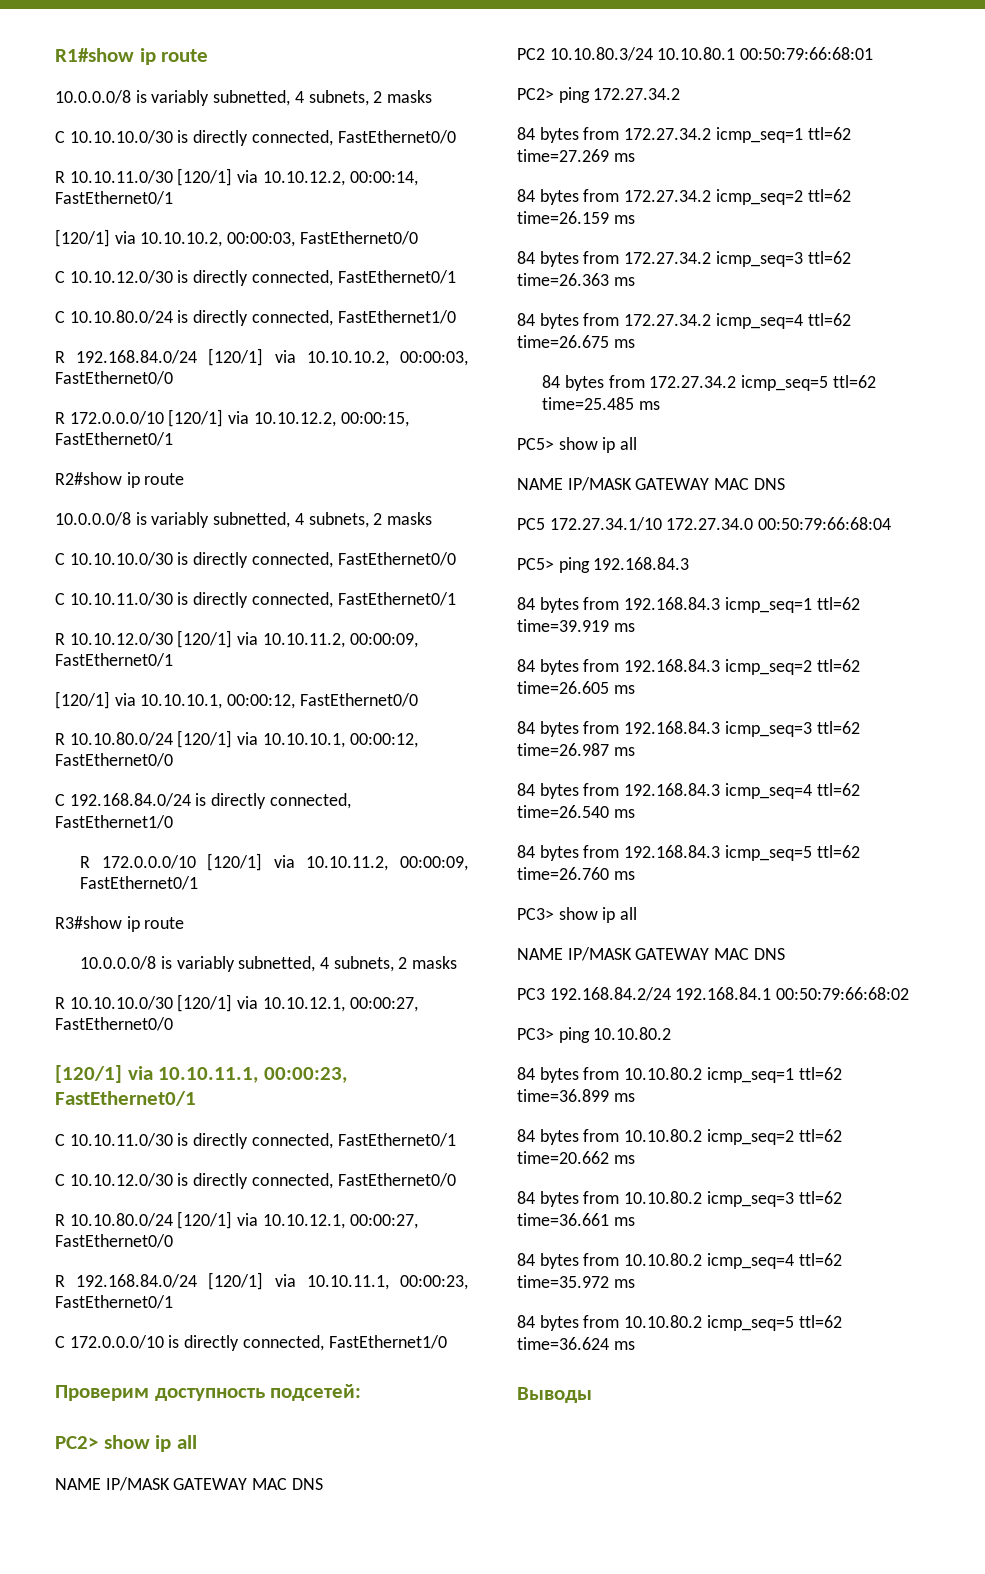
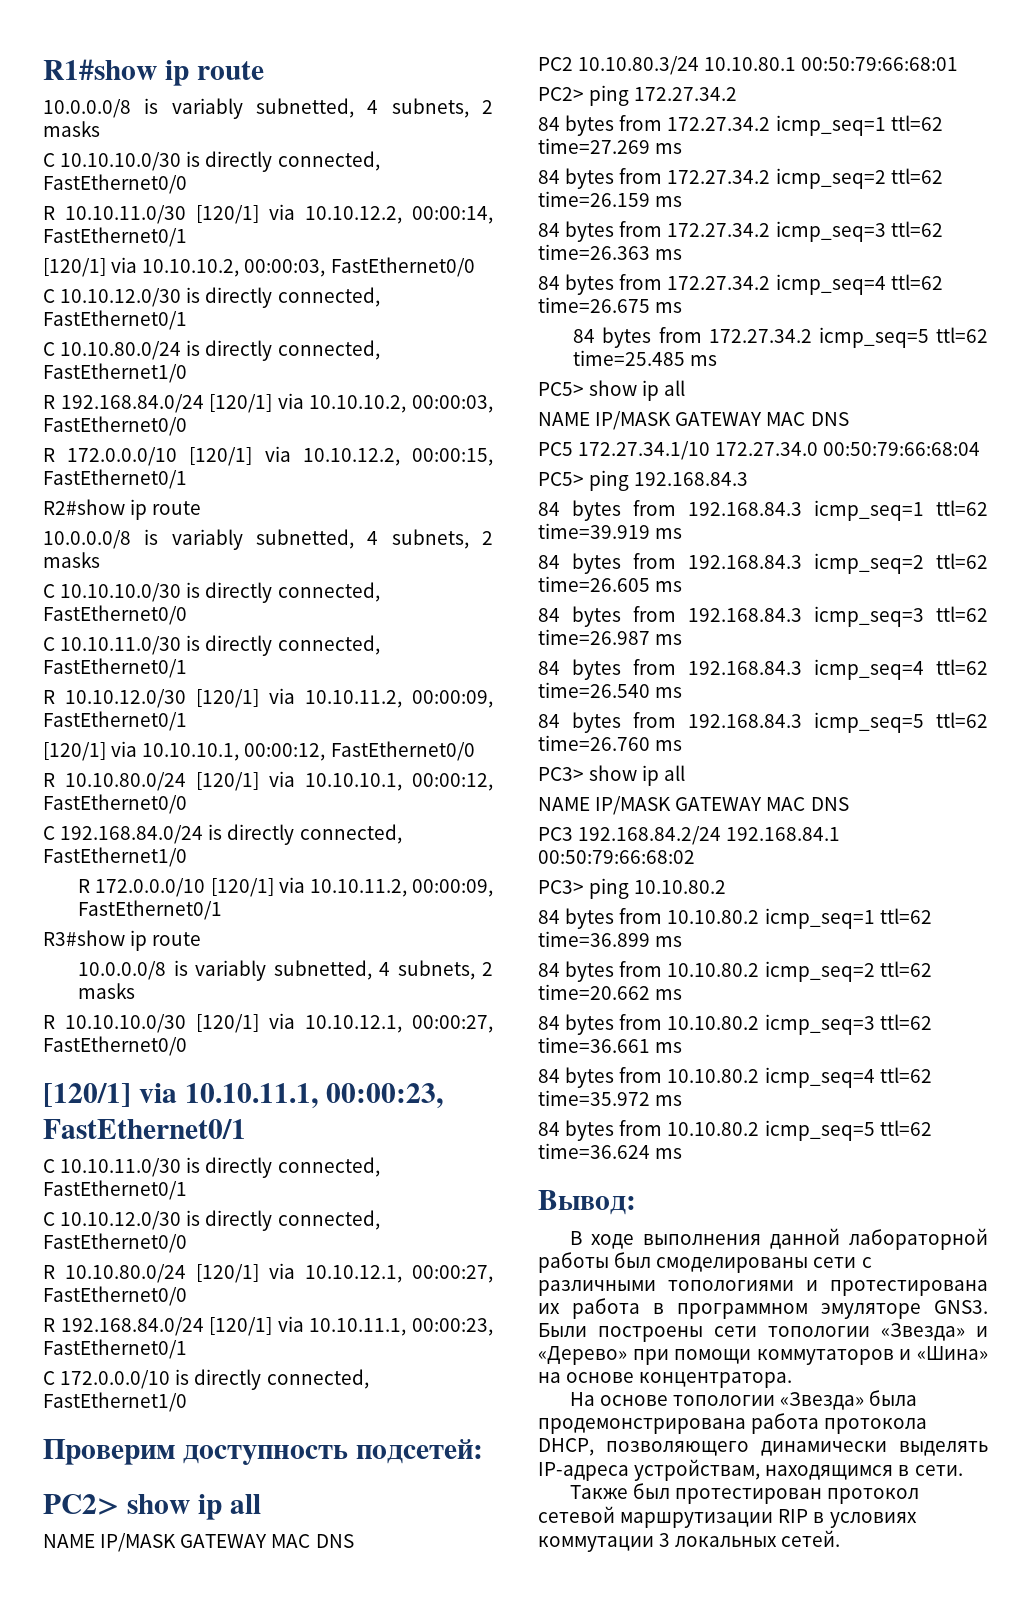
[517,1387,592,1403] Выводы -> [538,1190,636,1215] [569,1228,988,1250] [538,1252,872,1273] [538,1280,988,1296] [538,1298,988,1319] [538,1323,988,1342] [538,1346,988,1365] [538,1372,793,1388] [569,1390,918,1410] [538,1413,928,1434] [538,1438,988,1456] [538,1459,963,1481] [569,1483,920,1504] [538,1506,917,1528] [538,1530,841,1552] Вывод: // В ходе выполнения данной лабораторной работы был смоделированы сети с различными топологиями и протестирована их работа в программном эмуляторе GNS3. Были построены сети топологии «Звезда» и «Дерево» при помощи коммутаторов и «Шина» на основе концентратора. // На основе топологии «Звезда» была продемонстрирована работа протокола DHCP, позволяющего динамически выделять IP-адреса устройствам, находящимся в сети. // Также был протестирован протокол сетевой маршрутизации RIP в условиях коммутации 3 локальных сетей.

